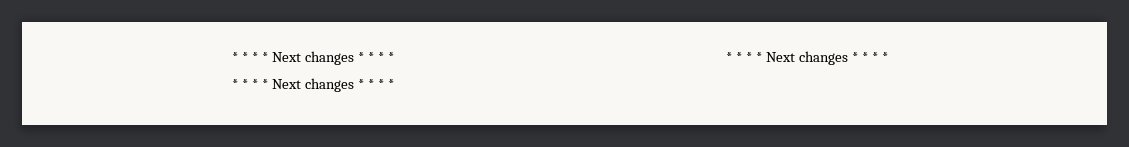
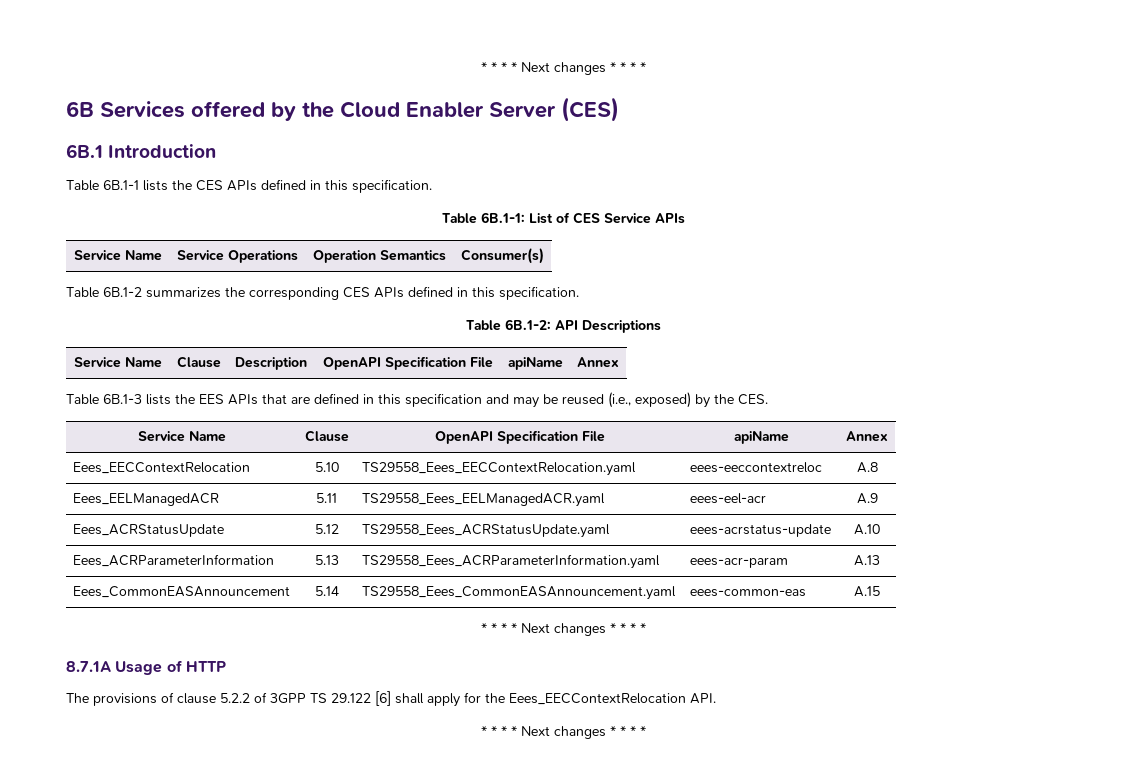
(394, 57) none -> [66,97,619,122] [66,144,217,158] [66,179,432,193] [442,212,685,224] [74,250,162,261] [177,250,298,263] [313,250,446,263] [461,248,544,264] [66,286,579,300] [466,319,661,333] [74,357,162,368] [176,356,221,368] [235,357,307,370] [322,356,493,370] [507,357,563,370] [577,357,619,368] [66,392,768,408] [138,431,226,442] [304,430,349,442] [434,430,605,444] [733,431,789,444] [846,431,888,442] [72,462,250,474] [314,462,339,472] [361,462,636,476] [689,462,822,473] [856,462,878,473] [72,493,219,506] [316,493,337,503] [361,493,605,507] [689,493,766,504] [856,493,878,504] [72,524,224,537] [314,524,339,534] [361,524,610,538] [689,524,831,537] [854,524,880,535] [72,554,274,567] [314,555,339,565] [361,554,660,569] [689,557,788,568] [854,555,880,566] [72,586,290,598] [314,586,339,596] [361,586,676,600] [689,589,806,597] [854,586,880,597] // 6B Services offered by the Cloud Enabler Server (CES) // 6B.1 Introduction // Table 6B.1-1 lists the CES APIs defined in this specification. // Table 6B.1-1: List of CES Service APIs // Service Name | Service Operations | Operation Semantics | Consumer(s) // Table 6B.1-2 summarizes the corresponding CES APIs defined in this specification. // Table 6B.1-2: API Descriptions // Service Name | Clause | Description | OpenAPI Specification File | apiName | Annex // Table 6B.1-3 lists the EES APIs that are defined in this specification and may be reused (i.e., exposed) by the CES. // Service Name | Clause | OpenAPI Specification File | apiName | Annex // Eees_EECContextRelocation | 5.10 | TS29558_Eees_EECContextRelocation.yaml | eees-eeccontextreloc | A.8 // Eees_EELManagedACR | 5.11 | TS29558_Eees_EELManagedACR.yaml | eees-eel-acr | A.9 // Eees_ACRStatusUpdate | 5.12 | TS29558_Eees_ACRStatusUpdate.yaml | eees-acrstatus-update | A.10 // Eees_ACRParameterInformation | 5.13 | TS29558_Eees_ACRParameterInformation.yaml | eees-acr-param | A.13 // Eees_CommonEASAnnouncement | 5.14 | TS29558_Eees_CommonEASAnnouncement.yaml | eees-common-eas | A.15
(394, 84) none -> [66,660,226,675] [66,691,716,707] // 8.7.1A Usage of HTTP // The provisions of clause 5.2.2 of 3GPP TS 29.122 [6] shall apply for the Eees_EECContextRelocation API.

